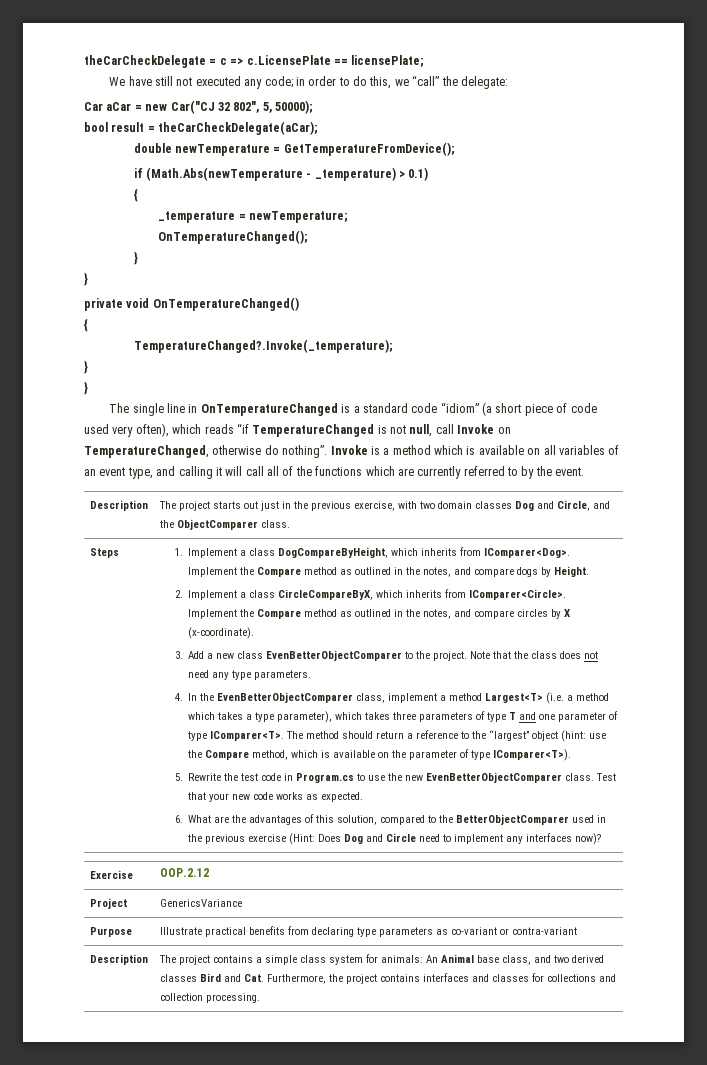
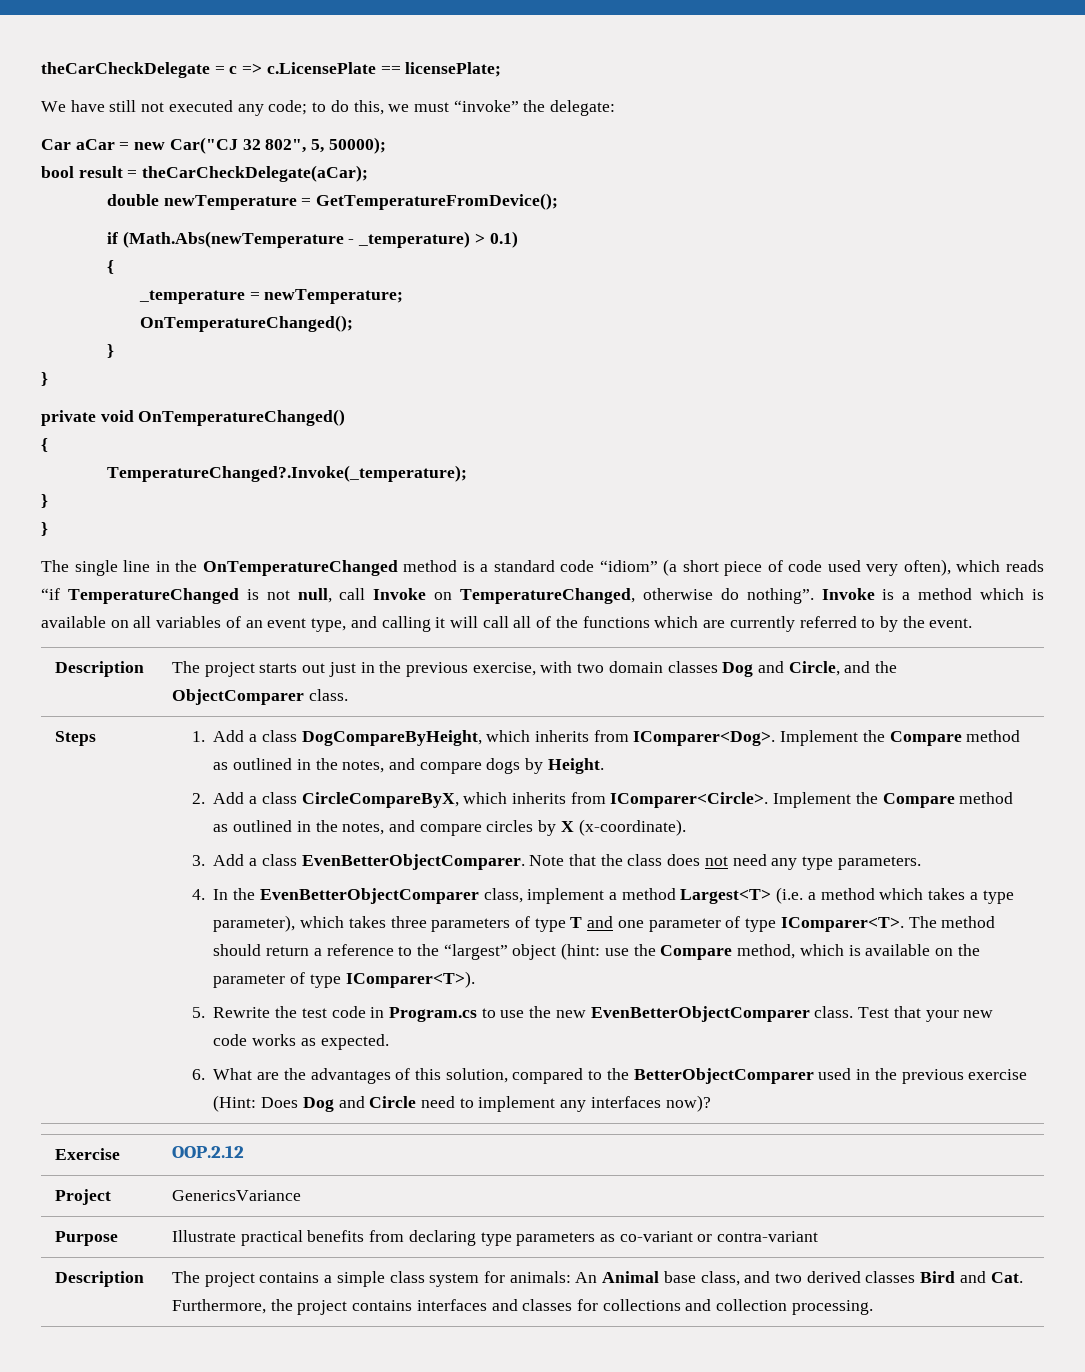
[295,76,337,86] in order -> (308, 107) none
[412,75,440,86] “call” -> [413,100,519,112] must “invoke”
[200,403,338,416] OnTemperatureChanged -> [175,560,458,576] the OnTemperatureChanged method
[188,548,238,558] Implement -> [213,730,245,742] Add
[188,590,238,600] Implement -> [213,792,245,804] Add
[216,650,468,661] new class EvenBetterObjectComparer to the project. -> [261,854,525,870] class EvenBetterObjectComparer.

